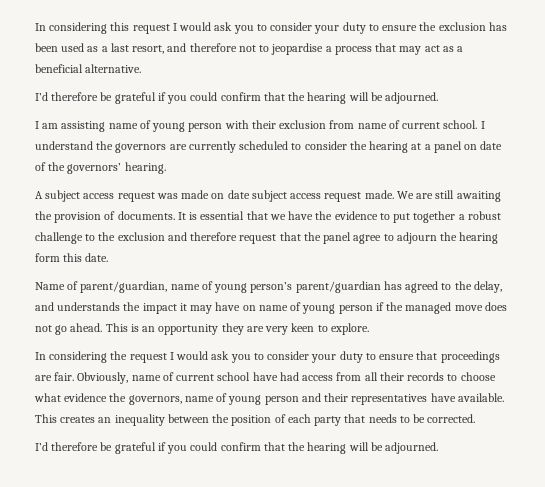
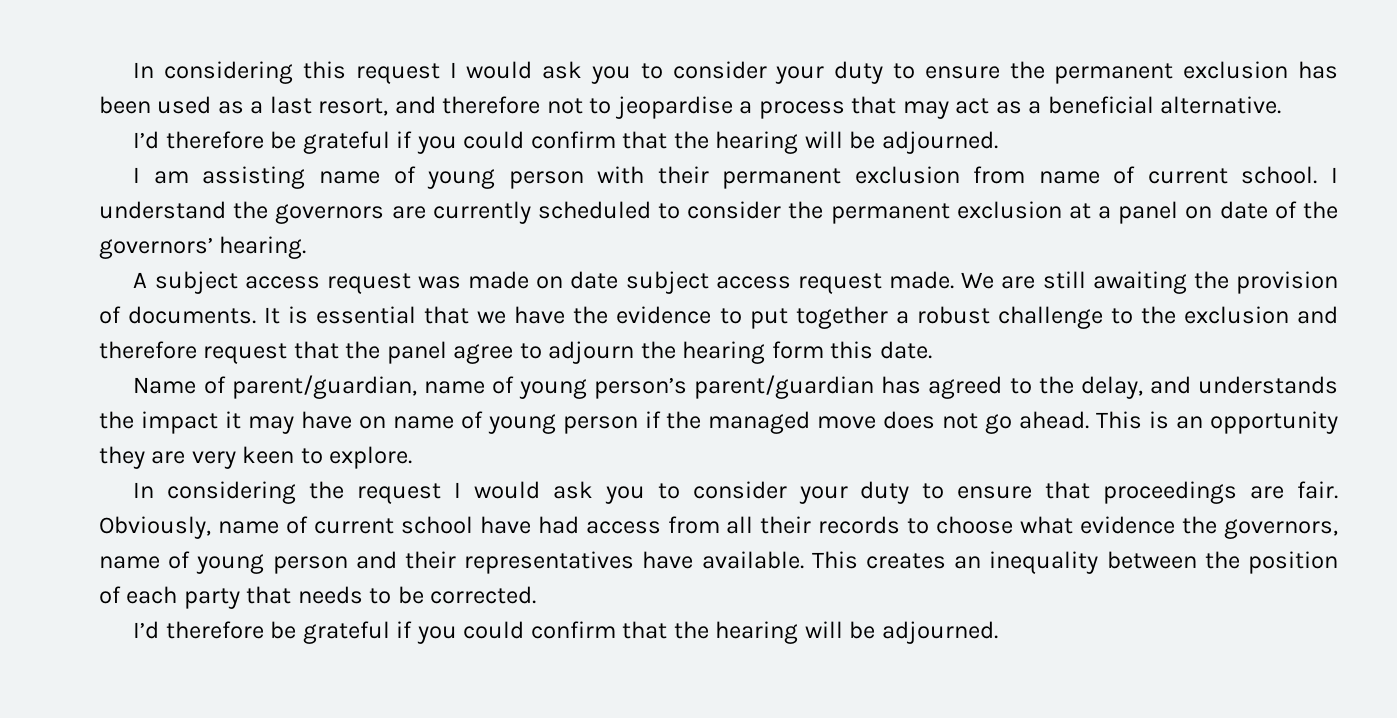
(437, 26) none -> [1054,63,1174,84] permanent
(276, 124) none -> [722,168,842,189] permanent
[369,141,409,153] hearing -> [830,201,1062,224] permanent exclusion

